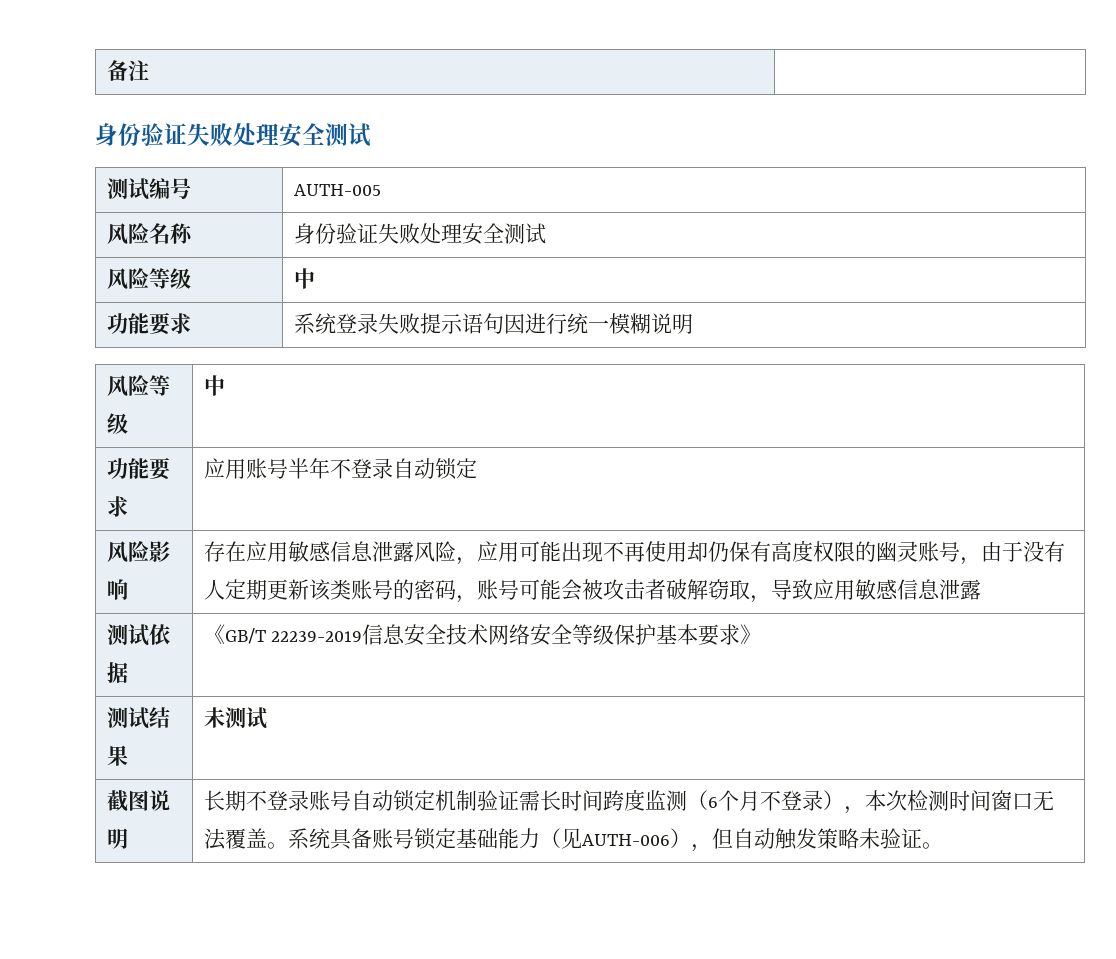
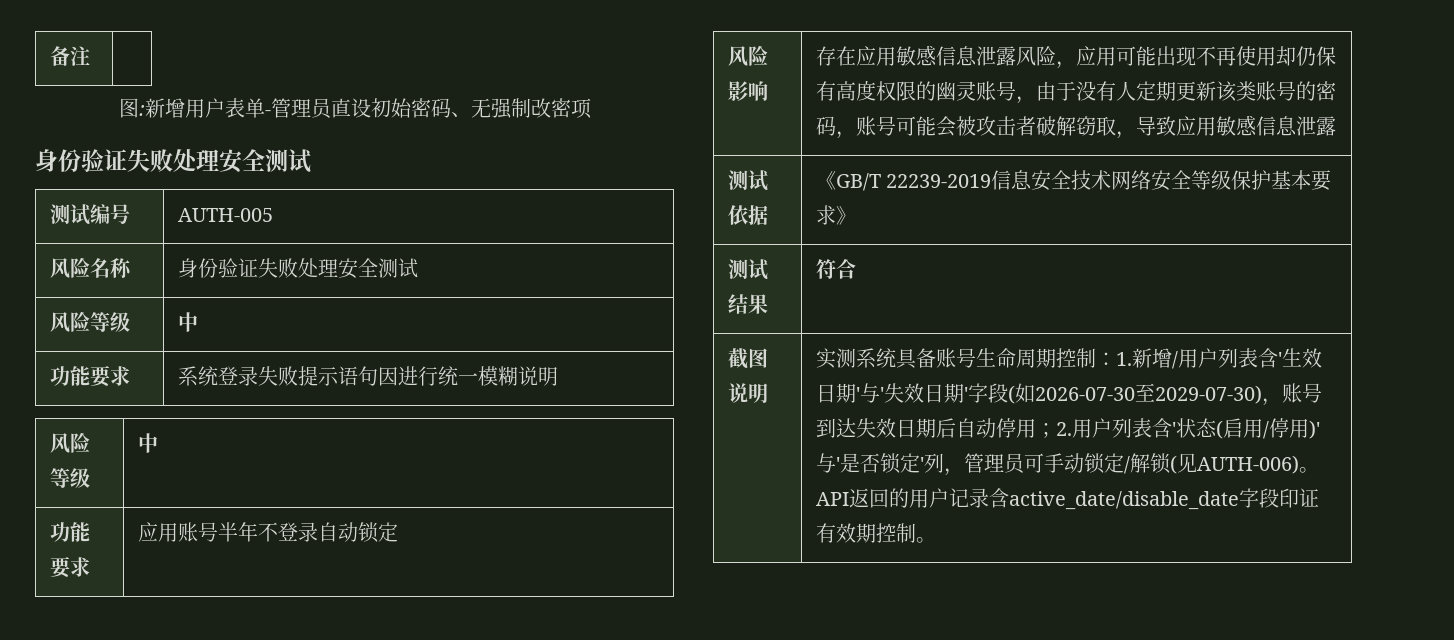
(149, 70) none -> [118,98,592,119] // 图:新增用户表单-管理员直设初始密码、无强制改密项
[203,707,267,729] 未测试 -> [815,259,856,279] 符合
[203,789,1054,814] [203,828,922,852] 长期不登录账号自动锁定机制验证需长时间跨度监测（6个月不登录），本次检测时间窗口无法覆盖。系统具备账号锁定基础能力（见AUTH-006），但自动触发策略未验证 -> [815,348,1322,369] [815,383,1322,406] [815,418,1320,439] [815,453,1319,476] [815,488,1319,510] [815,523,916,543] 实测系统具备账号生命周期控制：1.新增/用户列表含'生效日期'与'失效日期'字段(如2026-07-30至2029-07-30)，账号到达失效日期后自动停用；2.用户列表含'状态(启用/停用)'与'是否锁定'列，管理员可手动锁定/解锁(见AUTH-006)。API返回的用户记录含active_date/disable_date字段印证有效期控制

